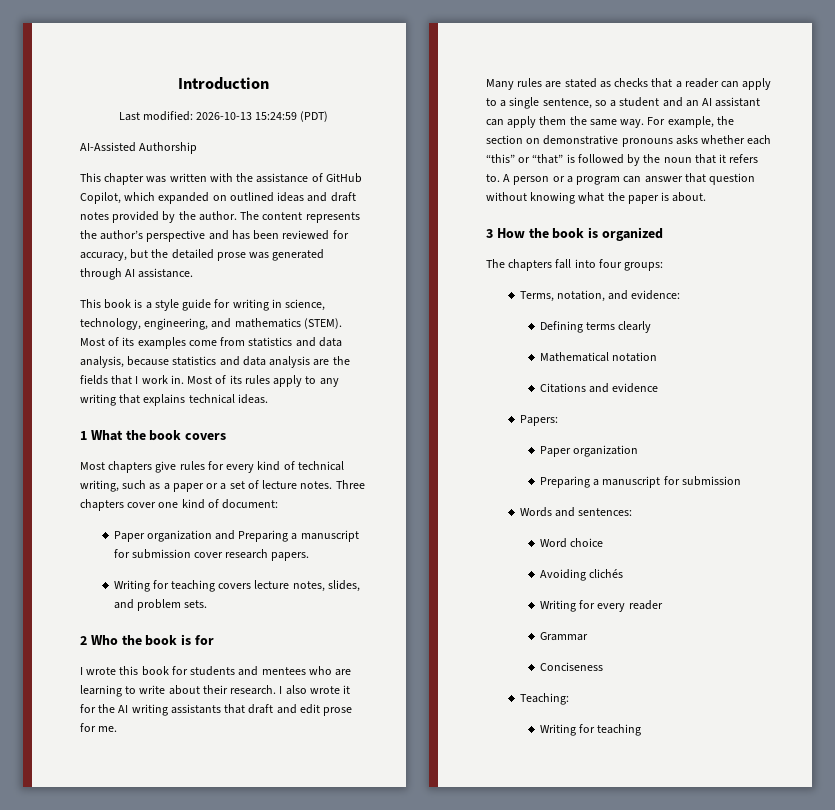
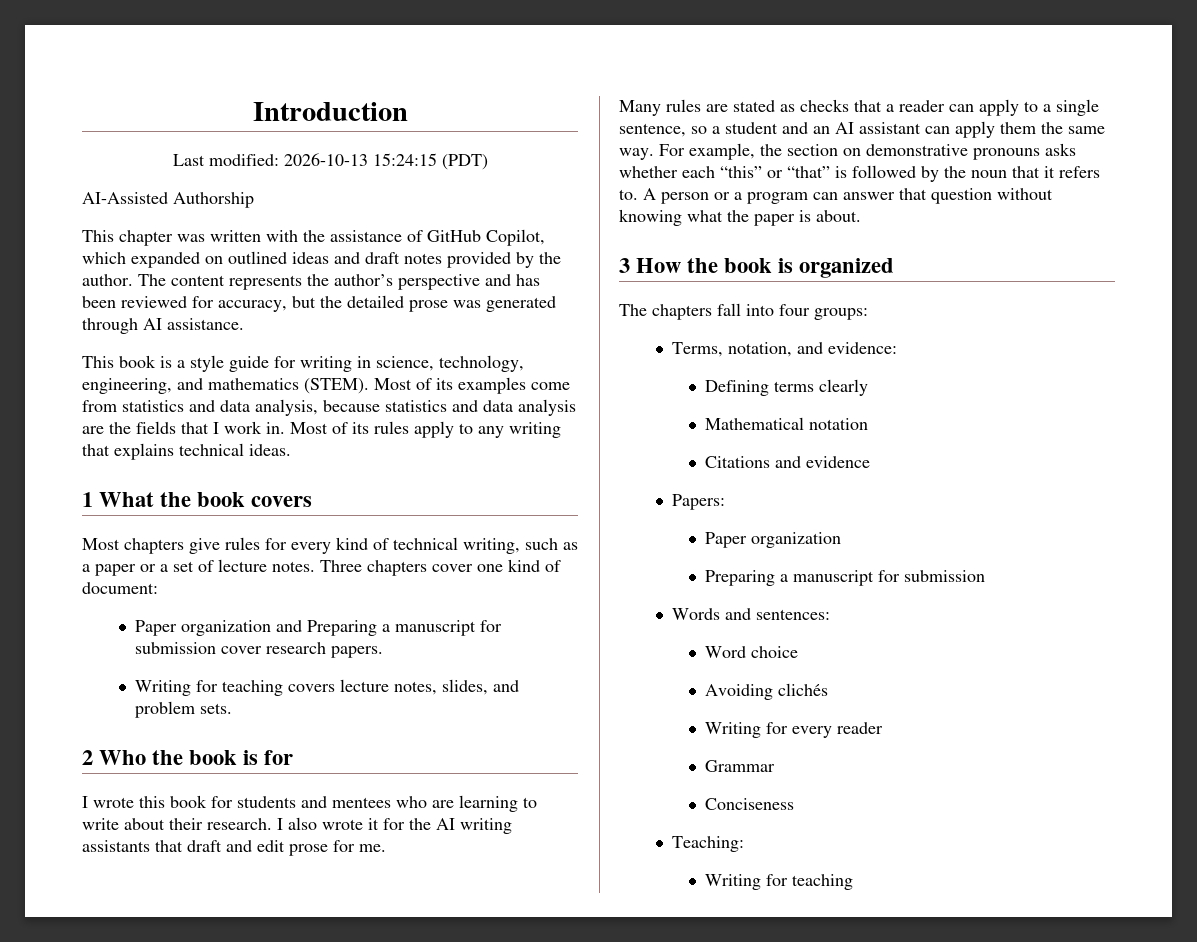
[255,112,298,120] 15:24:59 -> [372,153,437,166] 15:24:15

